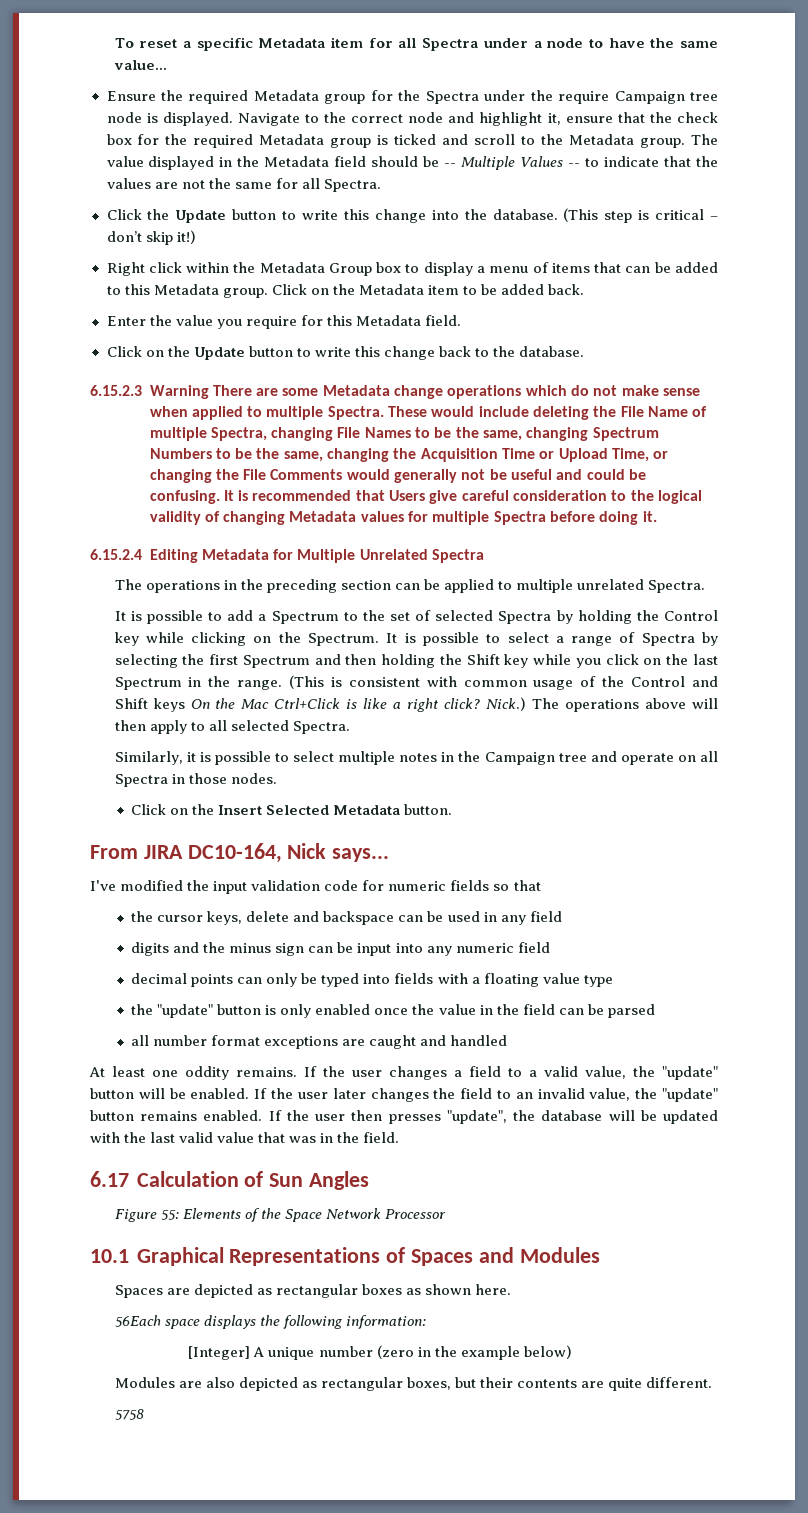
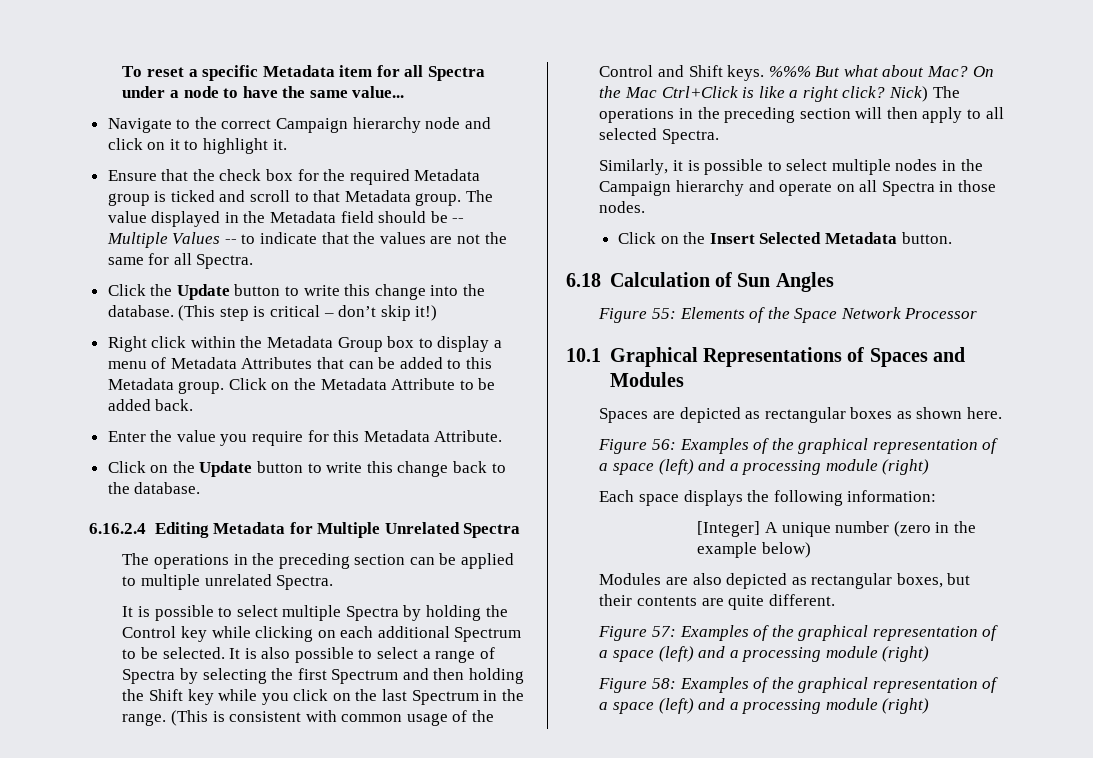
[106,90,718,104] [106,112,613,126] Ensure the required Metadata group for the Spectra under the require Campaign tree node is displayed. Navigate to the correct node and highlight it, ensure -> [107,117,491,133] [107,138,287,154] [107,170,157,181] Navigate to the correct Campaign hierarchy node and click on it to highlight it. // Ensure
[541,134,564,145] the -> [313,190,341,202] that
[551,263,590,273] items -> [170,357,313,369] Metadata Attributes
[427,285,459,295] item -> [391,378,456,390] Attribute
[424,315,461,326] field. -> [434,430,503,442] Attribute.
[90,385,701,399] [149,406,708,420] [149,427,659,441] [149,448,669,462] [149,469,647,483] [149,490,703,504] [149,511,657,525] [90,549,142,560] 6.15.2.3 Warning There are some Metadata change operations which do not make sense when applied to multiple Spectra. These would include deleting the File Name of multiple Spectra, changing File Names to be the same, changing Spectrum Numbers to be the same, changing the Acquisition Time or Upload Time, or changing the File Comments would generally not be useful and could be confusing. It is recommended that Users give careful consideration to the logical validity of changing Metadata values for multiple Spectra before doing it. // 6.15.2.4 -> [89,523,146,534] 6.16.2.4
[227,610,494,624] add a Spectrum to the set of selected -> [236,605,342,621] select multiple
[278,632,416,646] the Spectrum. It is -> [340,626,522,642] [122,647,291,659] each additional Spectrum to be selected. It is also
[153,698,185,712] keys -> [727,65,969,81] keys. %%% But what about Mac?
[486,697,687,712] Nick.) The operations above -> [889,86,960,102] [599,107,851,123] Nick) The operations in the preceding section
[399,753,438,762] notes -> [895,159,938,171] nodes
[558,753,587,762] tree -> [675,180,744,196] hierarchy
[90,843,390,863] [90,880,541,894] [131,911,562,925] [131,942,550,956] [131,973,613,987] [131,1004,655,1018] [131,1035,508,1049] [89,1066,718,1080] [90,1088,718,1102] [90,1110,719,1124] [90,1132,400,1143] [90,1171,129,1187] From JIRA DC10-164, Nick says... // I've modified the input validation code for numeric fields so that // the cursor keys, delete and backspace can be used in any field // digits and the minus sign can be input into any numeric field // decimal points can only be typed into fields with a floating value type // the "update" button is only enabled once the value in the field can be parsed // all number format exceptions are caught and handled // At least one oddity remains. If the user changes a field to a valid value, the "update" button will be enabled. If the user later changes the field to an invalid value, the "update" button remains enabled. If the user then presses "update", the database will be updated with the last valid value that was in the field. // 6.17 -> [566,273,601,287] 6.18
[114,1315,161,1327] 56Each -> [598,438,999,454] [599,459,930,475] [599,490,635,502] Figure 56: Examples of the graphical representation of a space (left) and a processing module (right) // Each
[114,1409,144,1420] 5758 -> [598,625,999,641] [599,646,930,662] [598,677,999,693] [599,698,930,714] Figure 57: Examples of the graphical representation of a space (left) and a processing module (right) // Figure 58: Examples of the graphical representation of a space (left) and a processing module (right)

